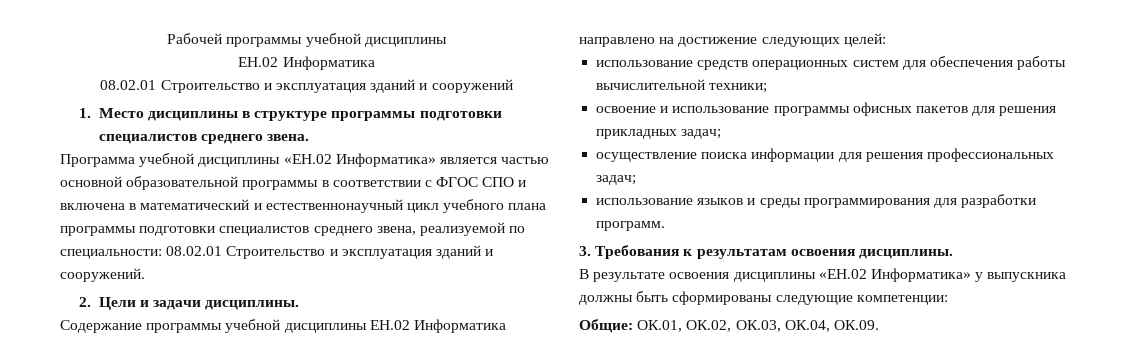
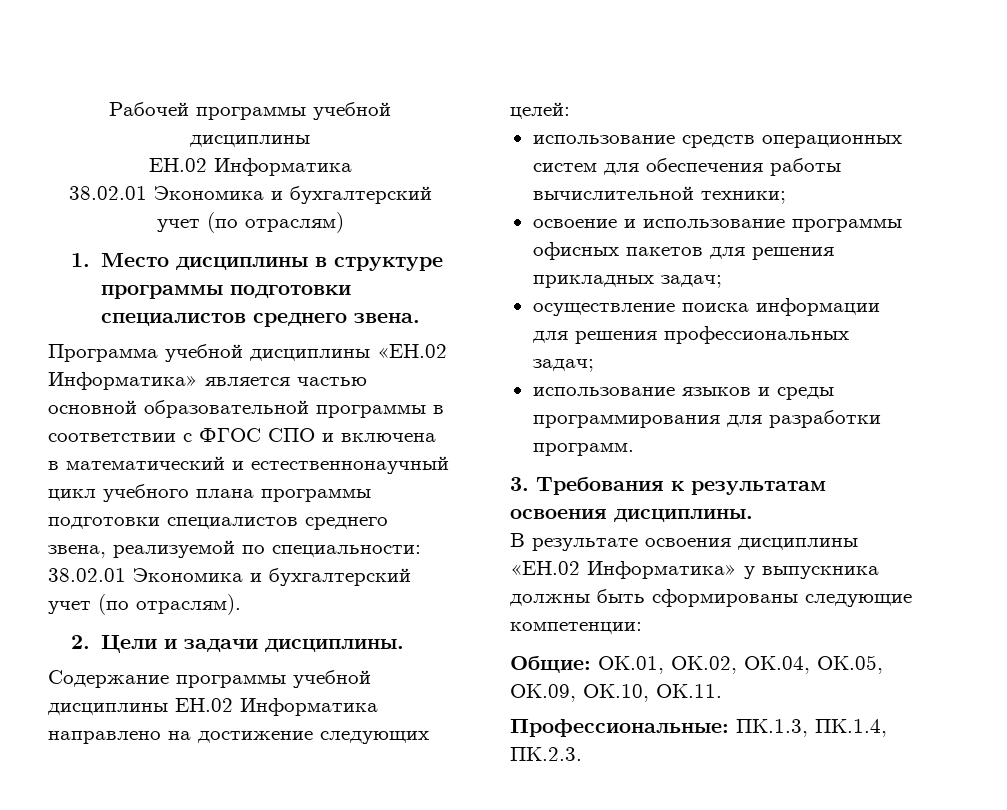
[100,79,513,93] 08.02.01 Строительство и эксплуатация зданий и сооружений -> [68,186,432,204] [156,212,344,233] 38.02.01 Экономика и бухгалтерский учет (по отраслям)
[166,245,494,259] [60,268,145,282] 08.02.01 Строительство и эксплуатация зданий и сооружений. -> [48,568,411,586] [48,594,241,615] 38.02.01 Экономика и бухгалтерский учет (по отраслям).
[735,320,879,332] ОК.03, ОК.04, ОК.09. -> [744,655,883,674] [510,684,722,702] [510,719,887,737] [510,747,582,761] ОК.04, ОК.05, ОК.09, ОК.10, ОК.11. // Профессиональные: ПК.1.3, ПК.1.4, ПК.2.3.

